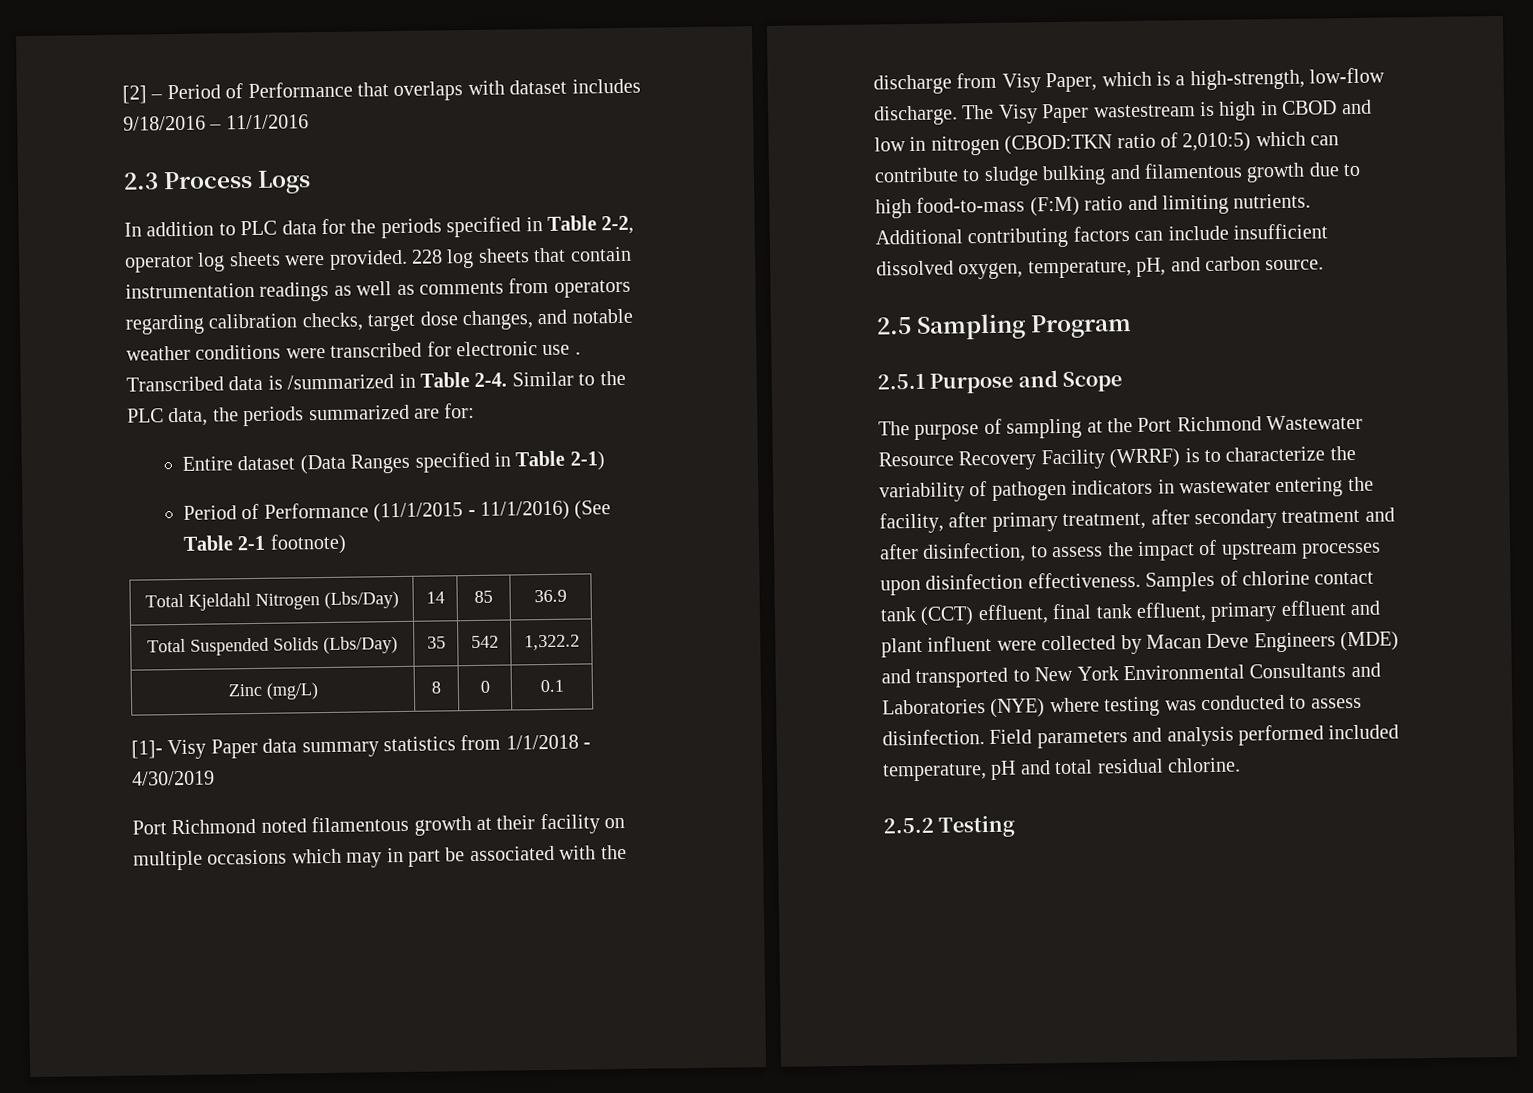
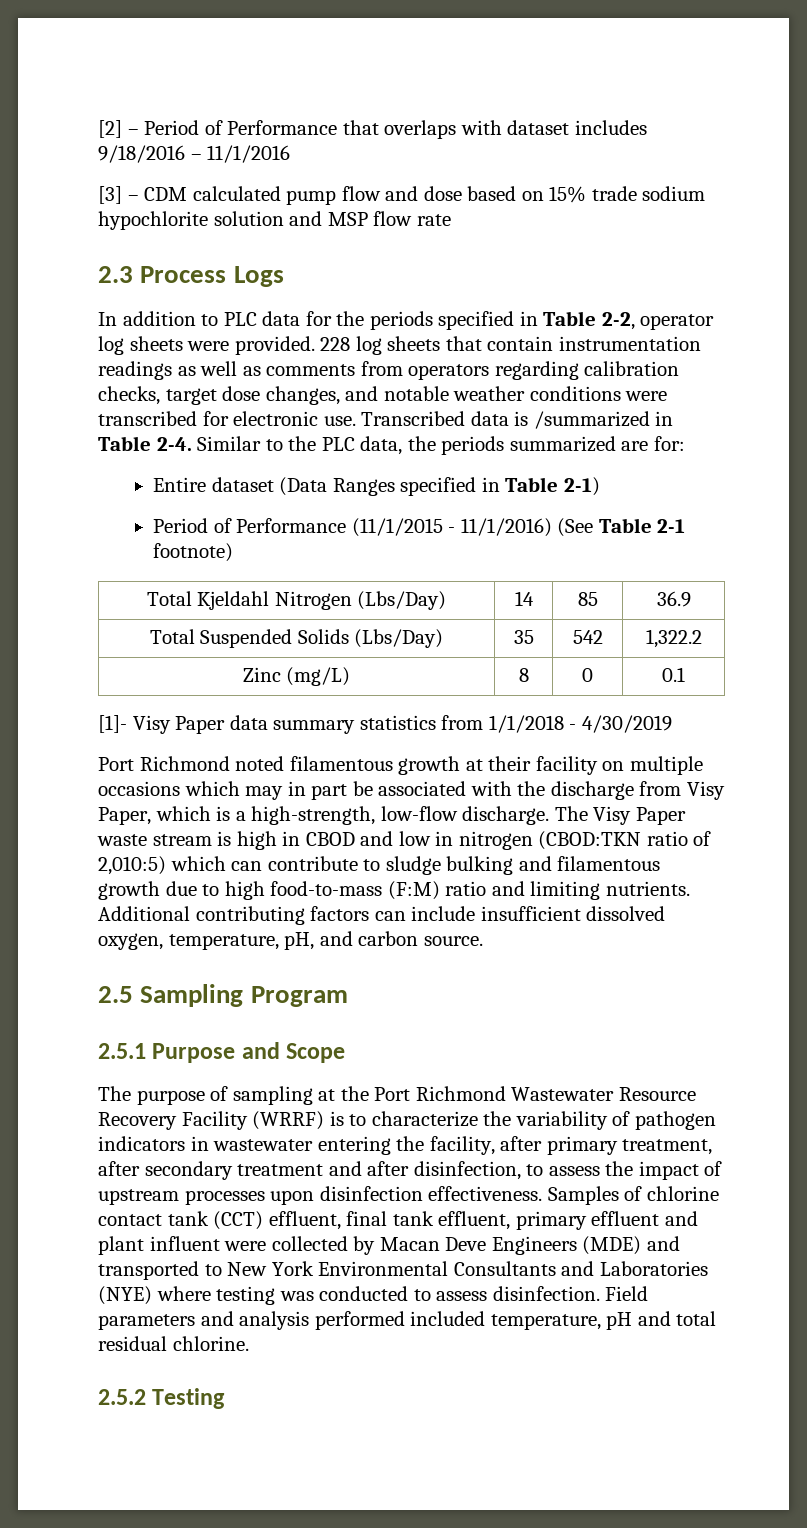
(309, 122) none -> [98,186,706,205] [98,211,451,230] // [3] – CDM calculated pump flow and dose based on 15% trade sodium hypochlorite solution and MSP flow rate
[542,344,581,356] use . -> [323,416,356,426] use.
[1093,104,1196,118] wastestream -> [97,834,212,846] waste stream

